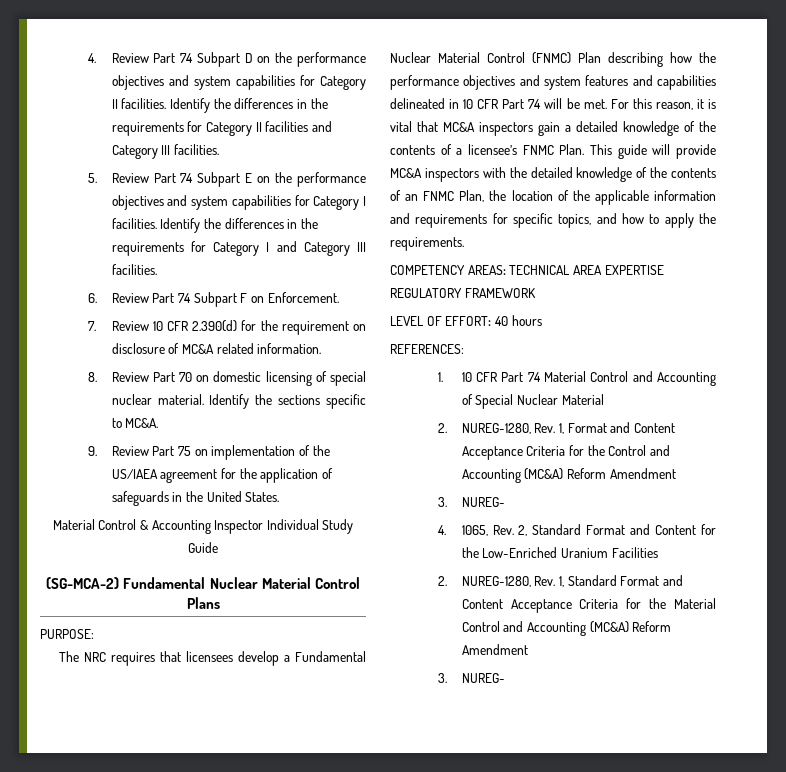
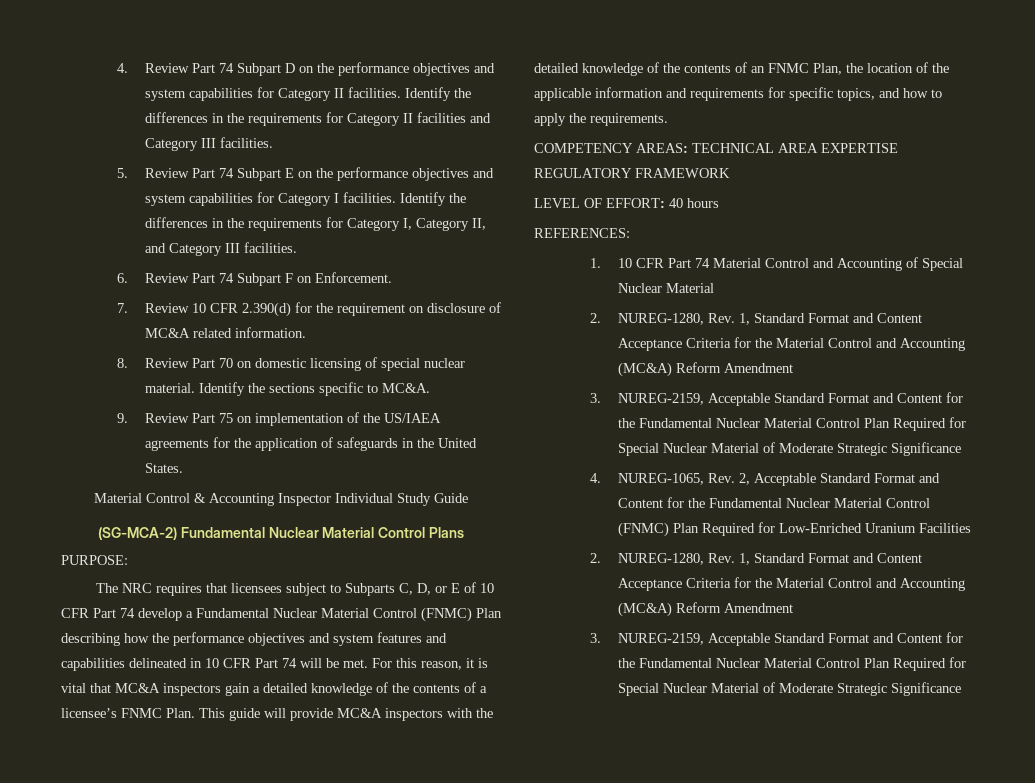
[266,242,270,252] I -> [402,218,486,231] I, Category II,
[160,469,218,483] agreement -> [144,439,209,451] agreements
(233, 656) none -> [286,582,495,596] [61,608,135,618] subject to Subparts C, D, or E of 10 CFR Part 74
[567,422,675,433] [461,445,670,460] [461,468,676,483] [437,497,505,507] [437,524,716,536] [461,547,479,558] Format and Content Acceptance Criteria for the Control and Accounting (MC&A) Reform Amendment // 3. NUREG- // 4. 1065, Rev. 2, Standard Format and Content for the -> [753,313,922,323] [617,337,965,351] [617,362,793,377] [589,392,963,406] [617,417,966,431] [617,442,961,456] [589,473,940,486] [617,497,930,508] [617,522,775,537] Standard Format and Content Acceptance Criteria for the Material Control and Accounting (MC&A) Reform Amendment // 3. NUREG-2159, Acceptable Standard Format and Content for the Fundamental Nuclear Material Control Plan Required for Special Nuclear Material of Moderate Strategic Significance // 4. NUREG-1065, Rev. 2, Acceptable Standard Format and Content for the Fundamental Nuclear Material Control (FNMC) Plan Required for
[461,673,505,683] NUREG- -> [617,632,963,646] [617,657,966,671] [617,682,961,696] NUREG-2159, Acceptable Standard Format and Content for the Fundamental Nuclear Material Control Plan Required for Special Nuclear Material of Moderate Strategic Significance

